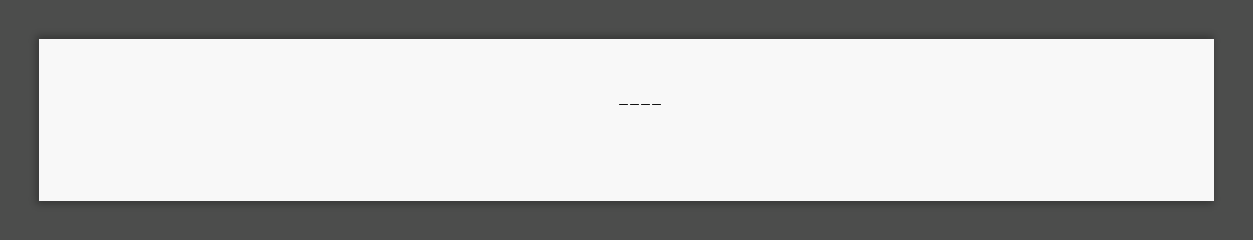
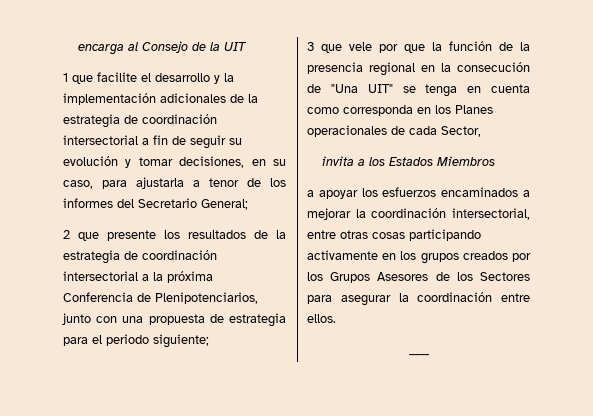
(618, 104) none -> [77,41,247,55] [63,72,234,84] [63,93,258,105] [63,114,217,128] [63,135,242,149] [63,156,286,168] [63,177,286,189] [63,198,248,210] [63,230,286,241] [63,250,217,264] [63,271,213,283] [63,292,258,304] [62,313,286,327] [63,334,209,348] [307,41,530,53] [307,62,530,76] [307,84,530,97] [307,105,493,116] [307,125,481,137] [321,156,495,166] [307,187,530,199] [307,208,530,220] [307,229,481,241] [307,250,531,264] [307,272,530,283] [307,292,530,306] [307,314,336,323] encarga al Consejo de la UIT // 1 que facilite el desarrollo y la implementación adicionales de la estrategia de coordinación intersectorial a fin de seguir su evolución y tomar decisiones, en su caso, para ajustarla a tenor de los informes del Secretario General; // 2 que presente los resultados de la estrategia de coordinación intersectorial a la próxima Conferencia de Plenipotenciarios, junto con una propuesta de estrategia para el periodo siguiente; // 3 que vele por que la función de la presencia regional en la consecución de "Una UIT" se tenga en cuenta como corresponda en los Planes operacionales de cada Sector, // invita a los Estados Miembros // a apoyar los esfuerzos encaminados a mejorar la coordinación intersectorial, entre otras cosas participando activamente en los grupos creados por los Grupos Asesores de los Sectores para asegurar la coordinación entre ellos. //

